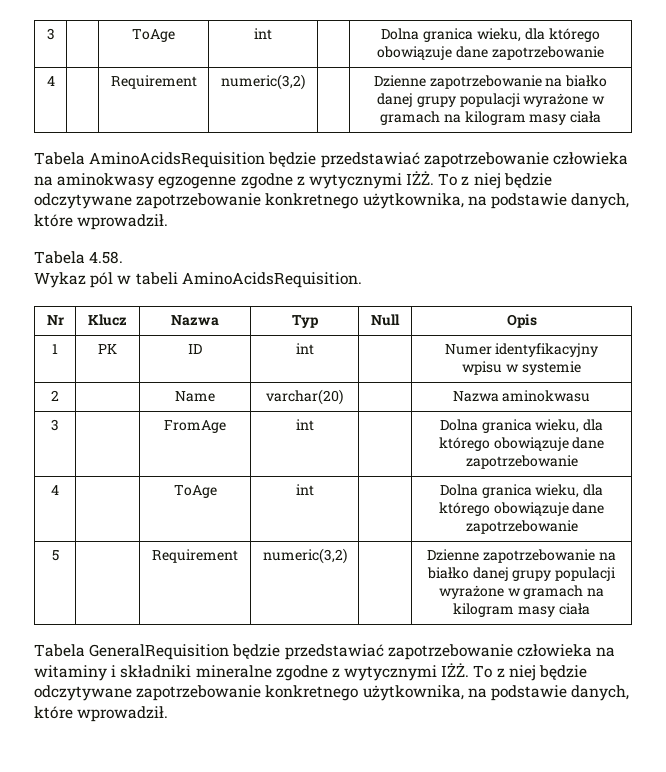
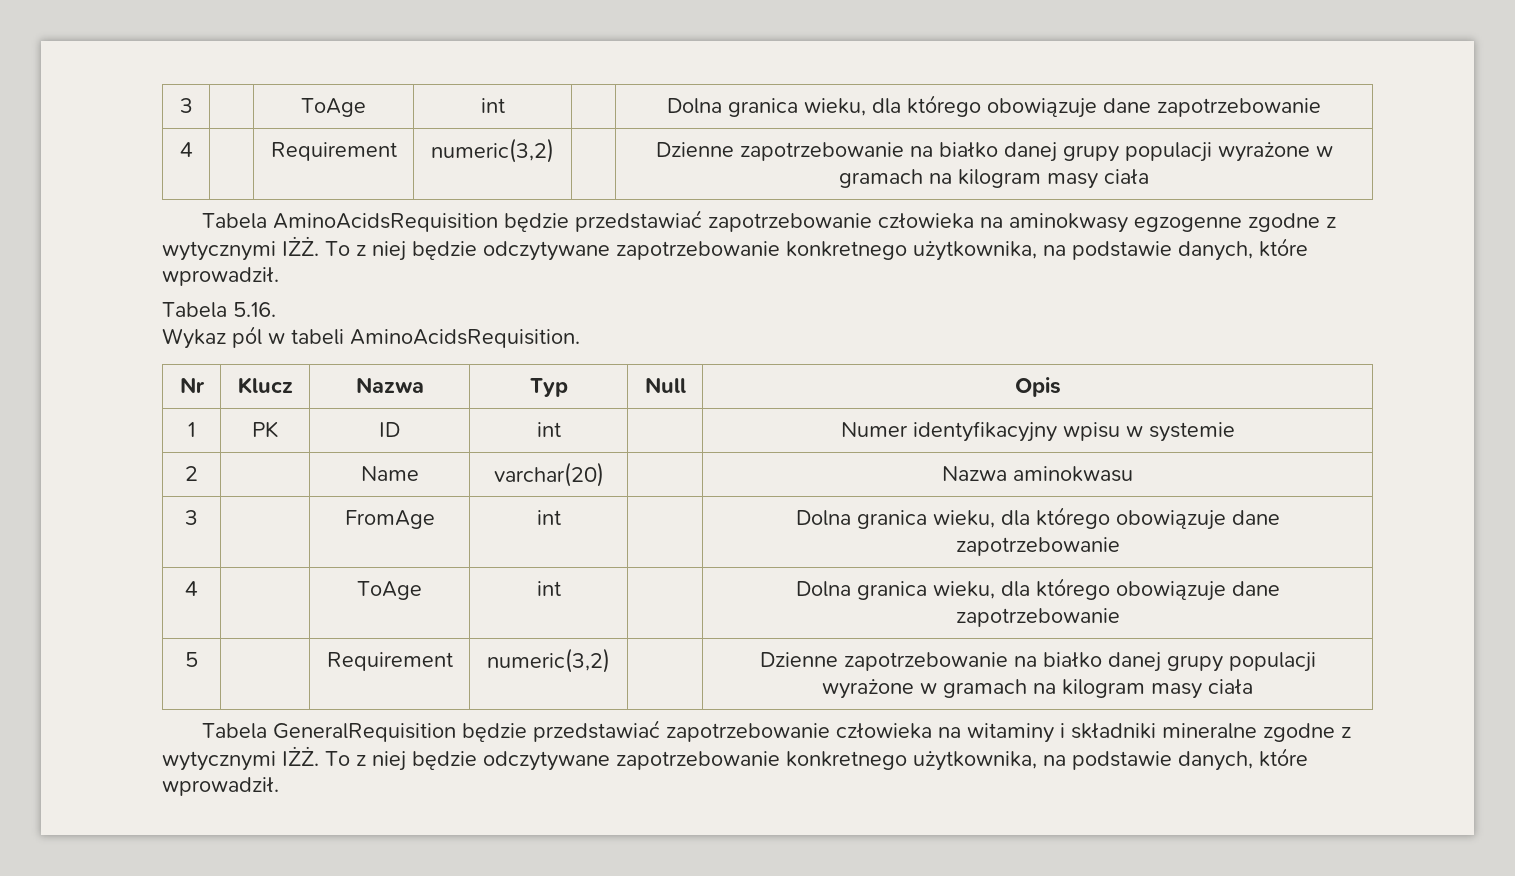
[89,251,124,264] 4.58. -> [233,302,276,317] 5.16.

